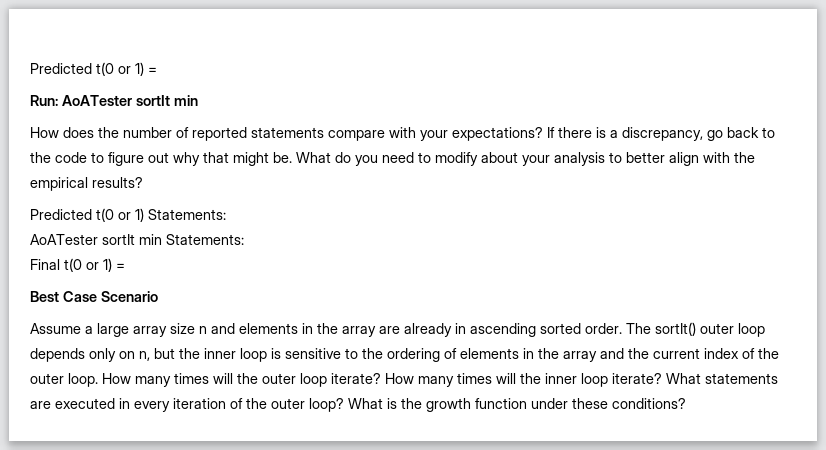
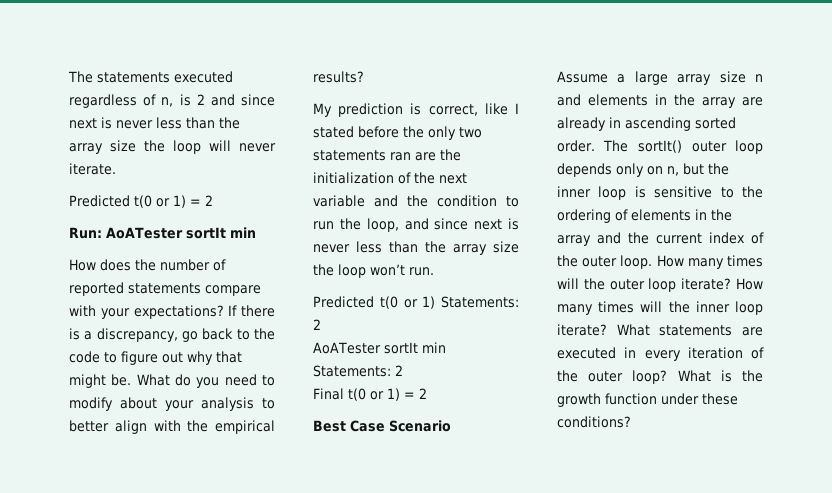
(30, 68) none -> [68,71,233,83] [69,94,275,108] [69,117,240,129] [69,140,276,154] [69,163,116,175] The statements executed regardless of n, is 2 and since next is never less than the array size the loop will never iterate. //
(157, 70) none -> [205,195,213,206] 2
(143, 182) none -> [313,103,519,117] [313,126,482,140] [313,149,461,161] [313,172,467,184] [313,195,519,207] [313,218,519,232] [313,241,519,255] [313,264,434,278] // My prediction is correct, like I stated before the only two statements ran are the initialization of the next variable and the condition to run the loop, and since next is never less than the array size the loop won’t run.
(226, 214) none -> [313,319,321,330] 2
(244, 239) none -> [395,365,403,376] 2
(125, 266) none -> [418,388,427,399] 2

